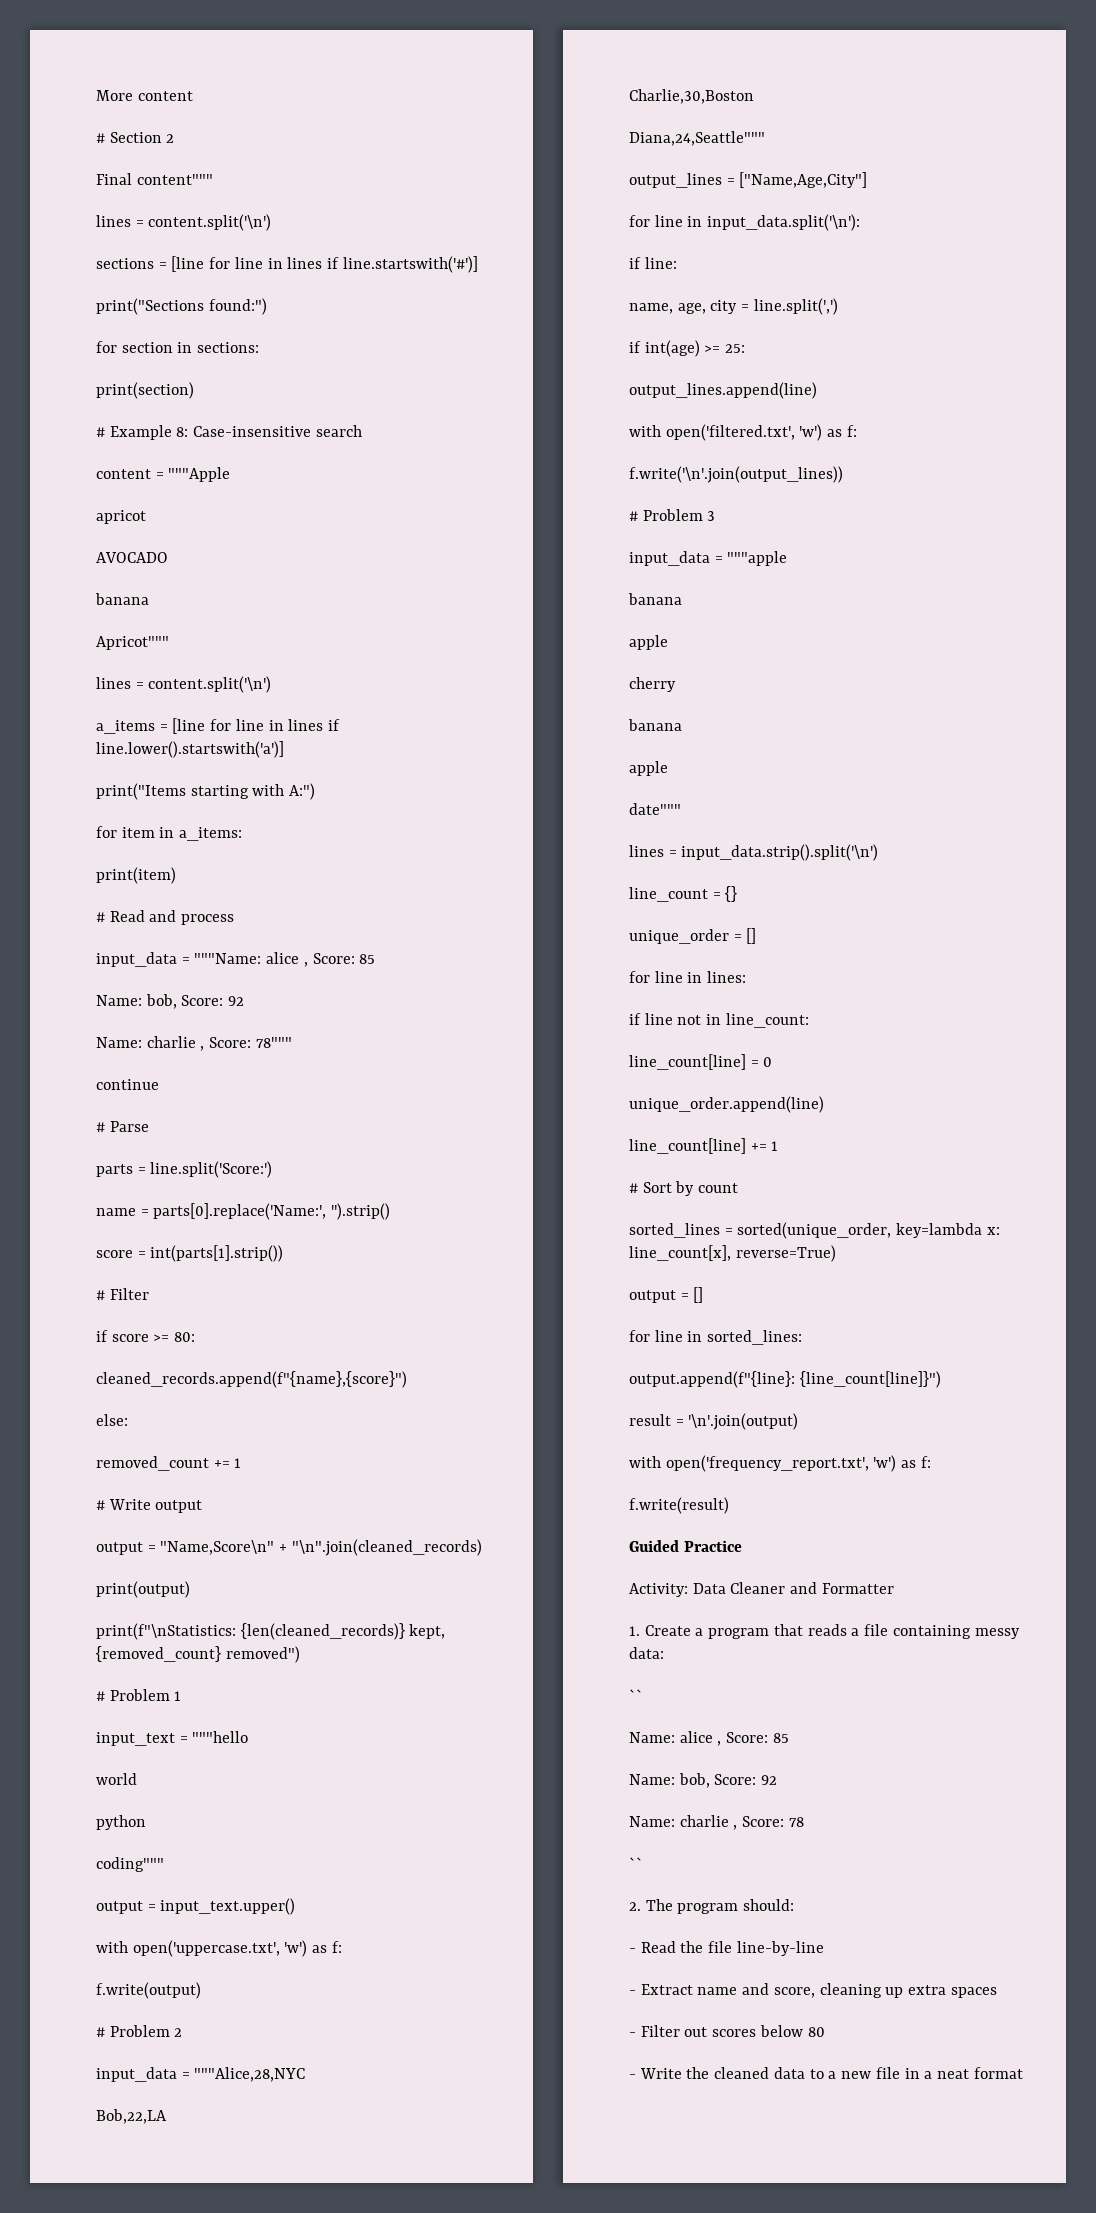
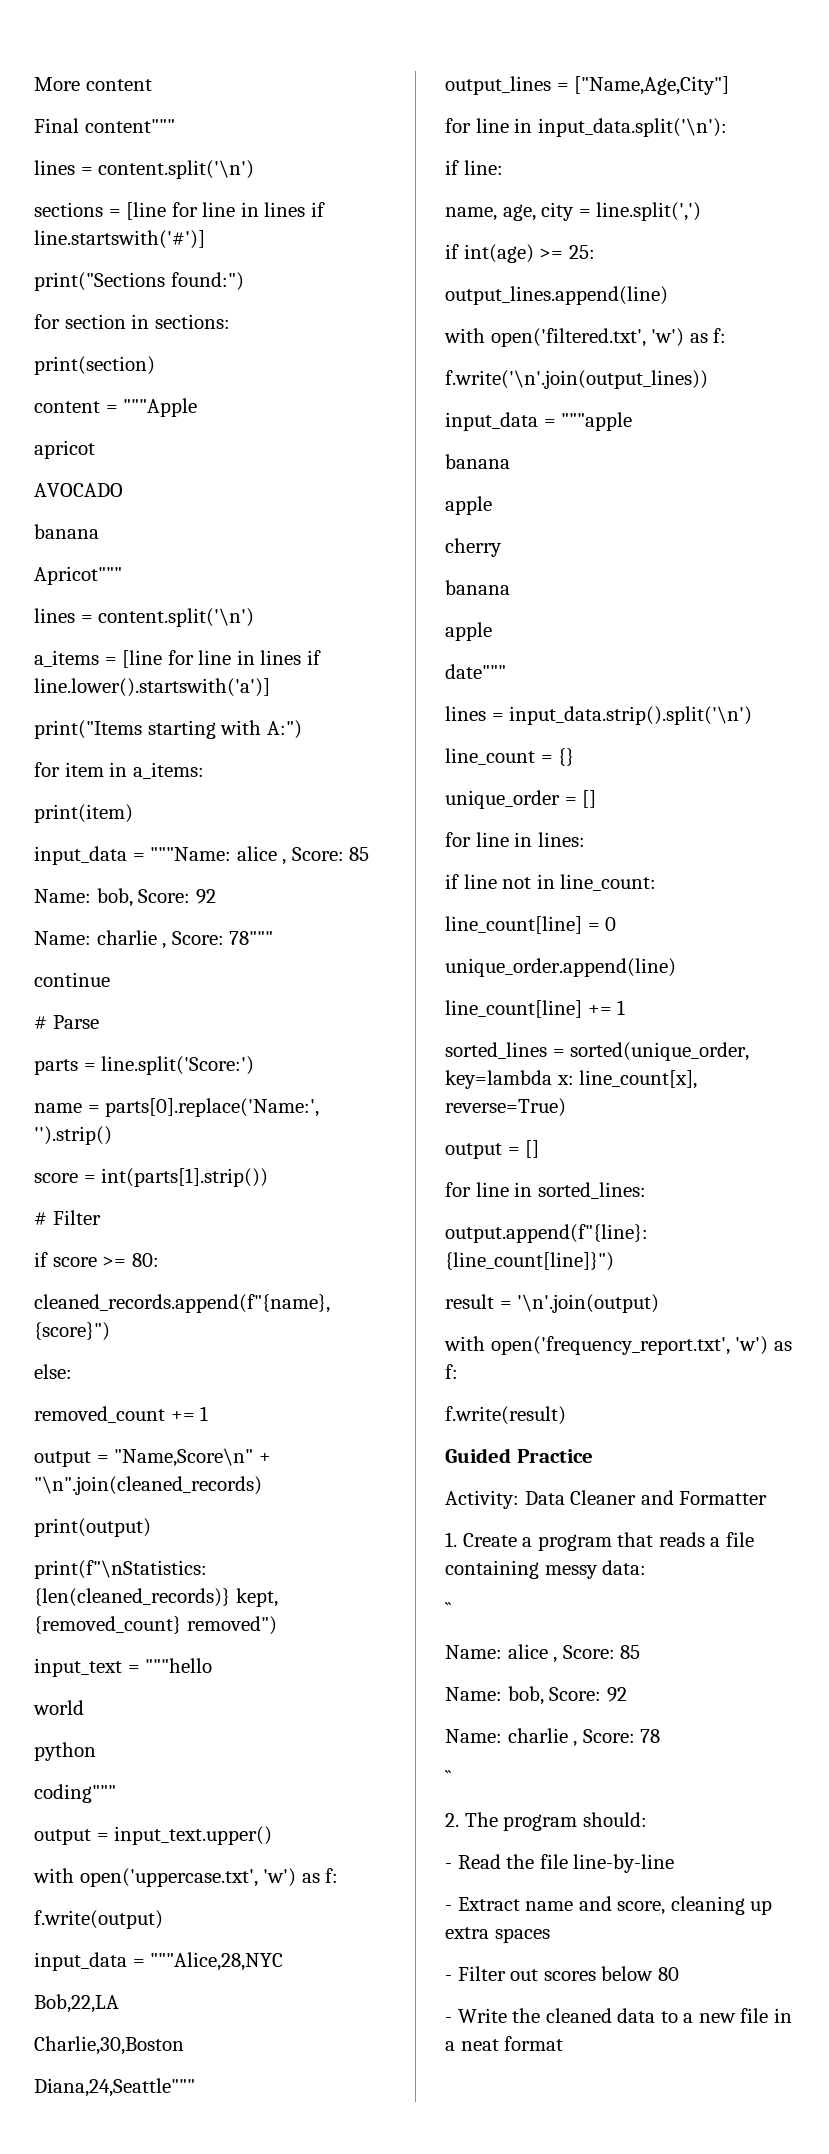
[96,132,175,143] // # Section 2 -> (152, 85) none
[96,425,362,440] // # Example 8: Case-insensitive search -> (155, 365) none
[96,910,235,925] // # Read and process -> (133, 813) none
[96,1499,203,1513] // # Write output -> (209, 1413) none
[96,1689,182,1701] // # Problem 1 -> (277, 1625) none
[96,2025,183,2037] // # Problem 2 -> (163, 1919) none
[629,509,716,521] // # Problem 3 -> (708, 379) none
[629,1181,739,1196] // # Sort by count -> (626, 1007) none

